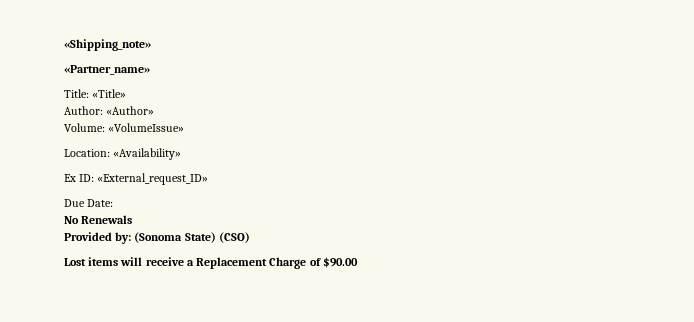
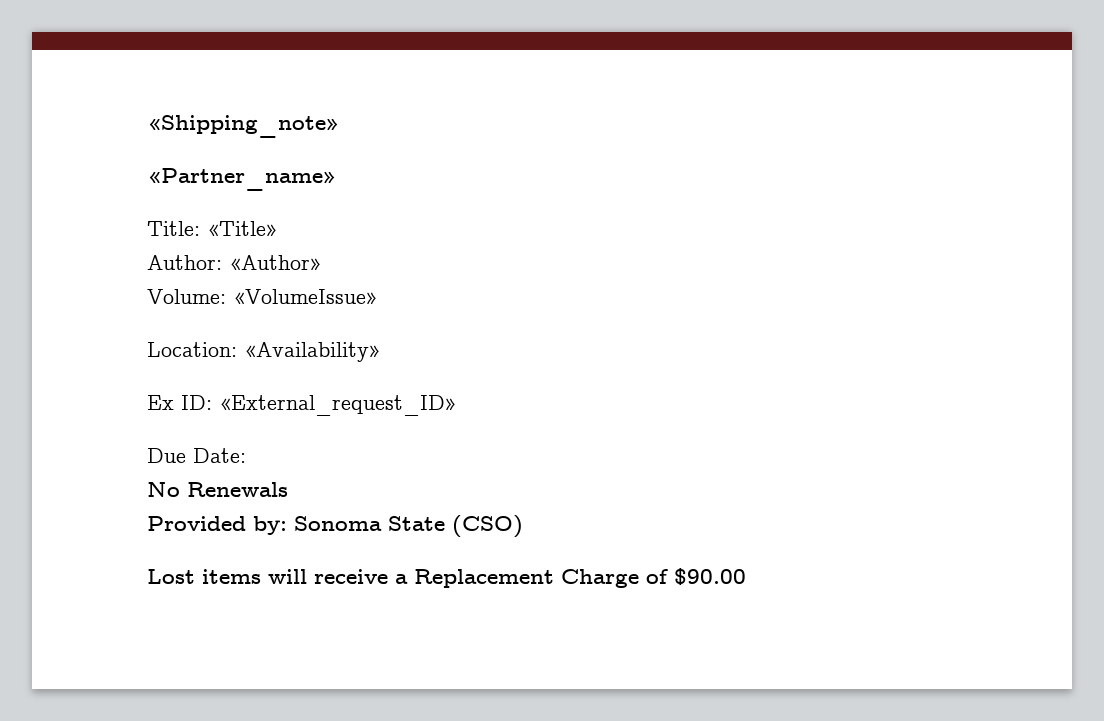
[134,232,216,243] (Sonoma State) -> [294,516,445,531] Sonoma State

